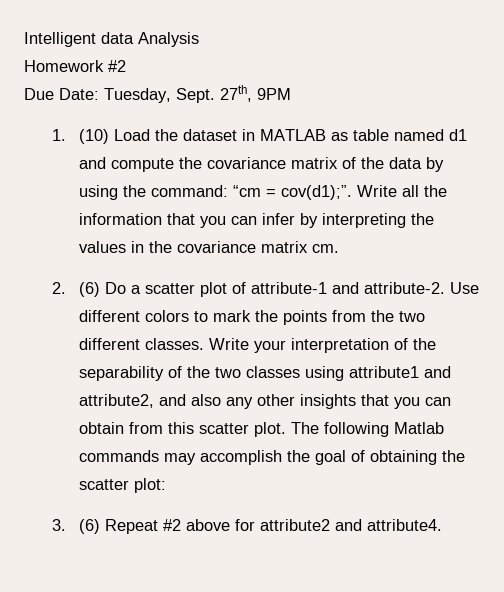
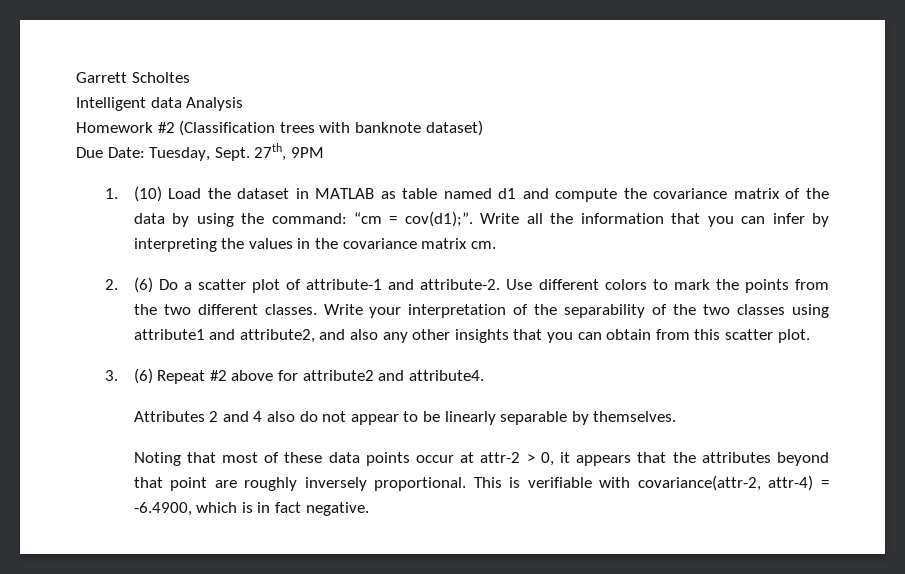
(24, 39) none -> [76,72,190,83] Garrett Scholtes //
(126, 66) none -> [179,120,483,136] (Classification trees with banknote dataset)
[291,422,445,437] [79,450,466,465] [79,478,167,493] The following Matlab commands may accomplish the goal of obtaining the scatter plot: -> (810, 336) none
(443, 525) none -> [133,411,677,425] [133,452,829,466] [133,475,830,491] [133,502,369,516] // Attributes 2 and 4 also do not appear to be linearly separable by themselves. // Noting that most of these data points occur at attr-2 > 0, it appears that the attributes beyond that point are roughly inversely proportional. This is verifiable with covariance(attr-2, attr-4) = -6.4900, which is in fact negative.

